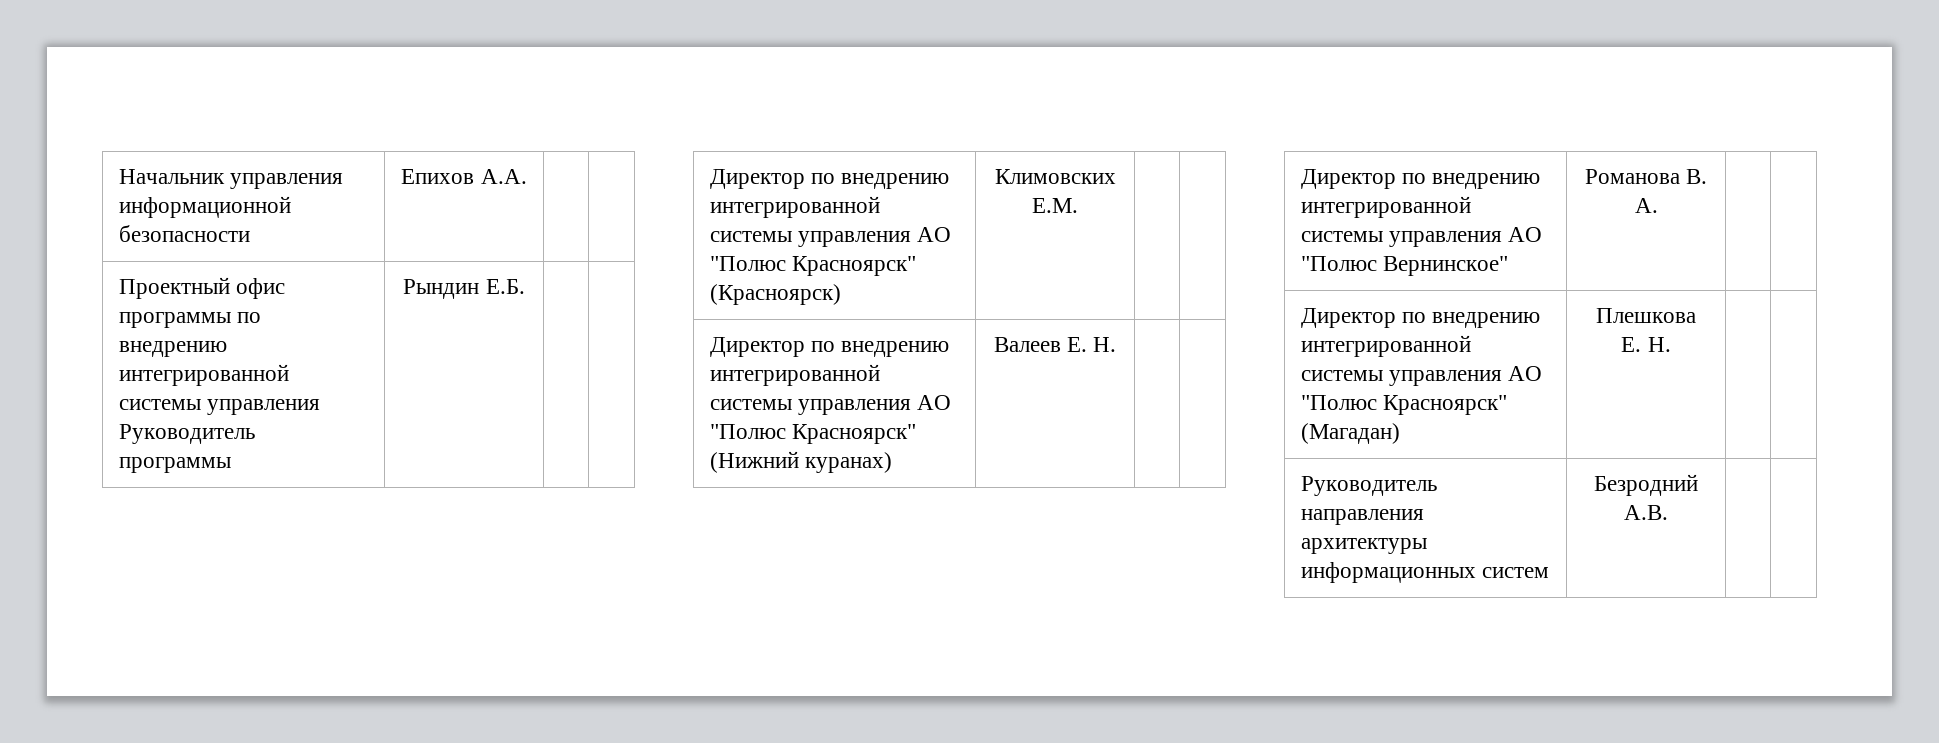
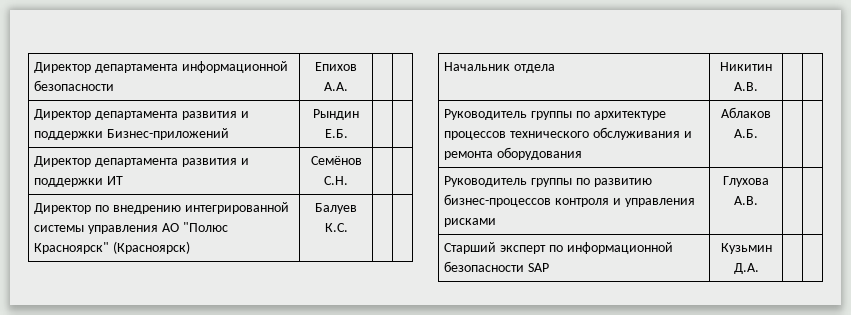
[118,169,344,189] Начальник управления -> [34,62,179,73] Директор департамента
[118,277,286,299] [118,312,262,328] [118,341,227,357] [118,364,289,386] [118,399,321,415] [118,424,255,444] [118,457,231,473] [403,279,525,299] Проектный офис программы по внедрению интегрированной системы управления Руководитель программы | Рындин Е.Б. -> [34,109,249,120] [34,128,230,140] [313,109,359,120] [324,129,348,138] [34,156,249,167] [34,176,124,187] [310,156,362,165] [324,176,348,185] Директор департамента развития и поддержки Бизнес-приложений | Рындин Е.Б. | | // Директор департамента развития и поддержки ИТ | Семёнов С.Н.
[994,169,1116,184] [1032,198,1078,213] [709,337,950,357] [709,364,880,386] [709,395,952,415] [709,424,917,444] [709,451,893,473] [993,337,1117,352] [1300,169,1541,189] [1300,196,1471,218] [1300,227,1543,247] [1300,256,1509,276] [1584,169,1708,184] [1634,198,1658,213] [1300,308,1541,328] [1300,335,1471,357] [1300,366,1543,386] [1300,395,1508,415] [1300,423,1400,444] [1596,308,1696,323] [1621,337,1671,352] [1300,476,1437,496] [1300,509,1424,525] [1300,538,1427,554] [1300,562,1550,583] [1594,474,1698,496] [1624,505,1668,520] Климовских Е.М. | | // Директор по внедрению интегрированной системы управления АО "Полюс Красноярск" (Нижний куранах) | Валеев Е. Н. | | // Директор по внедрению интегрированной системы управления АО "Полюс Вернинское" | Романова В. А. | | // Директор по внедрению интегрированной системы управления АО "Полюс Красноярск" (Магадан) | Плешкова Е. Н. | | // Руководитель направления архитектуры информационных систем | Безродний А.В. -> [315,203,357,214] [324,223,348,232] [444,62,556,73] [720,62,772,71] [734,82,758,91] [444,109,666,120] [444,127,692,140] [444,147,583,160] [721,107,771,118] [734,129,758,138] [444,176,652,187] [444,194,695,207] [444,218,497,227] [723,176,769,187] [734,196,758,205] [444,242,673,254] [444,261,550,272] [720,243,772,254] [733,263,759,274] Балуев К.С. | | // Начальник отдела | Никитин А.В. | | // Руководитель группы по архитектуре процессов технического обслуживания и ремонта оборудования | Аблаков А.Б. | | // Руководитель группы по развитию бизнес-процессов контроля и управления рисками | Глухова А.В. | | // Старший эксперт по информационной безопасности SAP | Кузьмин Д.А.

